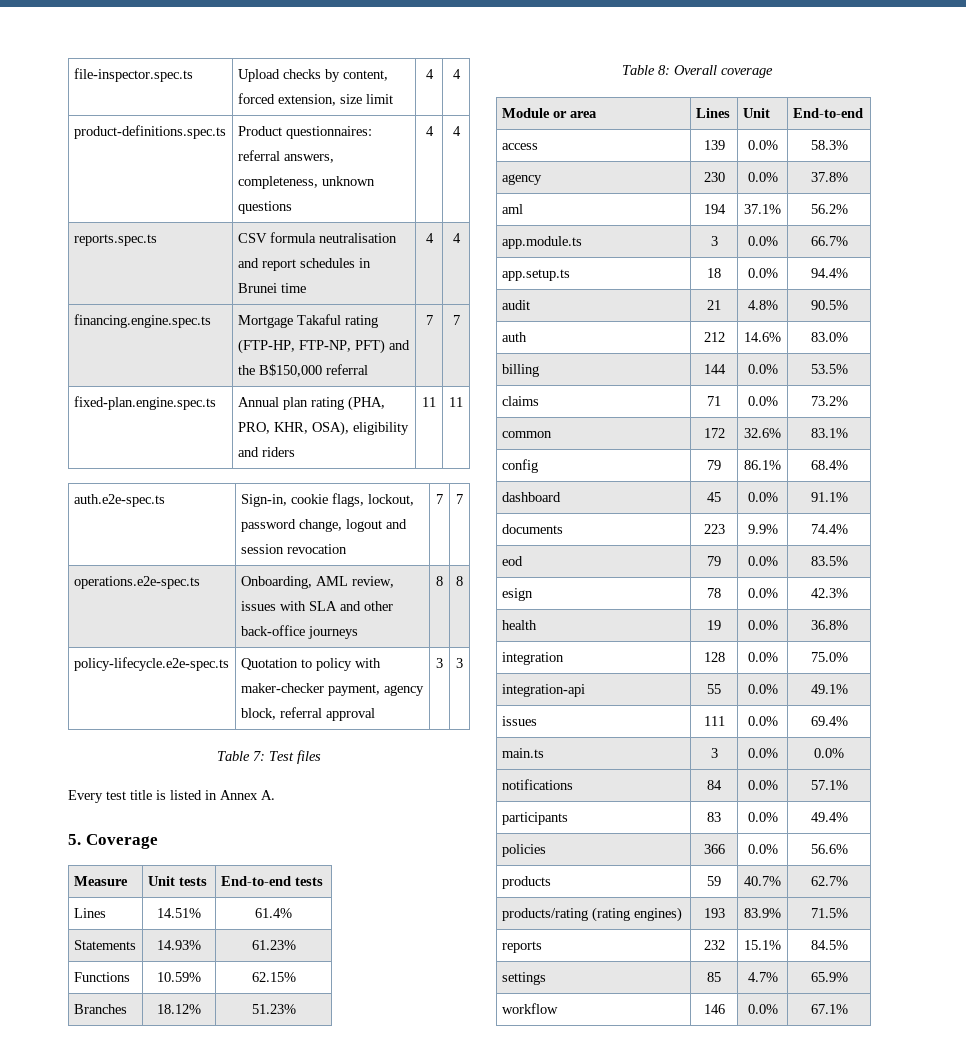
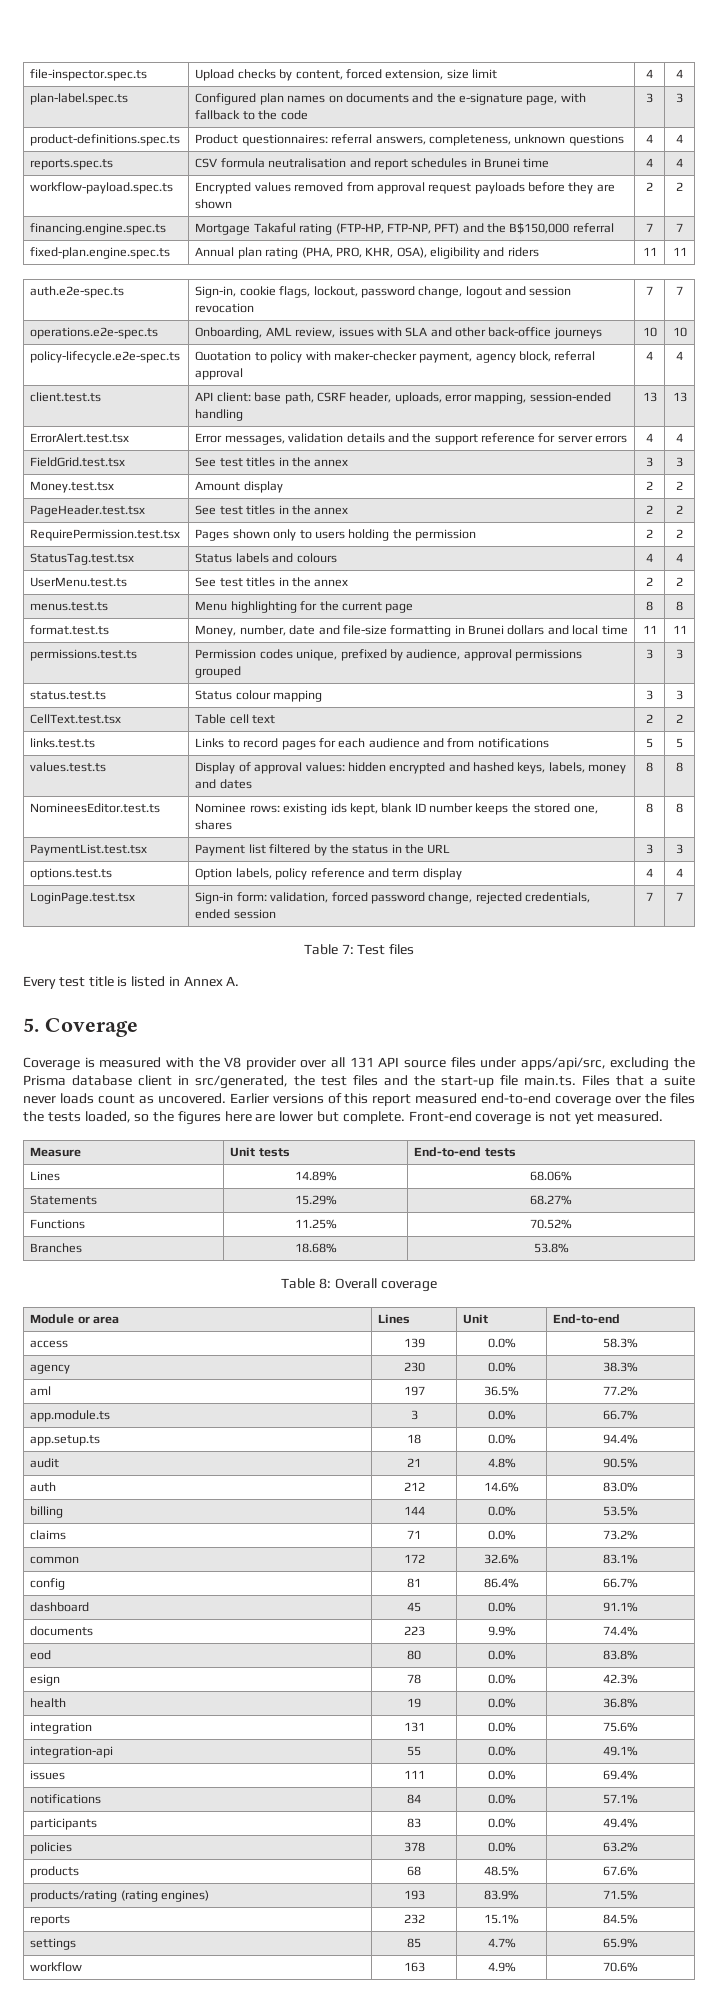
(461, 74) none -> [30,93,129,105] [195,93,586,105] [195,110,308,120] [646,93,653,103] [676,93,683,103] // plan-label.spec.ts | Configured plan names on documents and the e-signature page, with fallback to the code | 3 | 3
(461, 238) none -> [30,182,174,194] [195,182,615,194] [195,199,233,209] [646,182,653,191] [676,182,683,191] // workflow-payload.spec.ts | Encrypted values removed from approval request payloads before they are shown | 2 | 2
[436,576,443,586] [456,576,463,586] 8 | 8 -> [642,327,657,337] [672,327,687,337] 10 | 10
[436,658,443,668] [456,658,463,668] 3 | 3 -> [646,351,653,360] [676,351,683,360] [30,392,102,402] [195,392,611,404] [195,409,244,421] [642,392,657,402] [672,392,687,402] [30,433,130,443] [195,433,628,445] [646,433,653,442] [676,433,683,442] [30,457,126,467] [195,457,349,467] [646,457,653,467] [676,457,683,467] [30,481,115,493] [195,481,283,493] [646,481,653,490] [676,481,683,490] [30,505,146,517] [195,505,349,515] [646,505,653,514] [676,505,683,514] [30,529,181,541] [195,529,477,541] [646,529,653,538] [676,529,683,538] [30,553,135,565] [195,553,337,563] [646,553,653,562] [676,553,683,562] [30,577,128,587] [195,577,349,587] [646,577,653,586] [676,577,683,586] [30,602,109,611] [195,601,414,613] [646,601,653,611] [676,601,683,611] [30,625,110,635] [195,625,628,637] [642,625,657,634] [672,625,687,634] [30,649,138,661] [195,649,583,661] [195,666,242,678] [646,649,653,659] [676,649,683,659] [30,691,107,700] [195,690,323,702] [646,690,653,700] [676,690,683,700] [30,714,122,724] [195,714,276,724] [646,714,653,723] [676,714,683,723] [30,738,96,748] [195,738,549,750] [646,738,653,748] [676,738,683,748] [30,762,107,772] [195,762,627,774] [195,779,252,789] [646,762,653,772] [676,762,683,772] [30,803,161,813] [195,803,598,815] [195,820,233,830] [646,803,653,813] [676,803,683,813] [30,844,148,856] [195,844,451,856] [646,844,653,854] [676,844,683,854] [30,868,113,880] [195,868,462,880] [646,868,653,877] [676,868,683,877] [30,892,136,904] [195,892,591,904] [195,909,276,919] [646,892,653,901] [676,892,683,901] 4 | 4 // client.test.ts | API client: base path, CSRF header, uploads, error mapping, session-ended handling | 13 | 13 // ErrorAlert.test.tsx | Error messages, validation details and the support reference for server errors | 4 | 4 // FieldGrid.test.tsx | See test titles in the annex | 3 | 3 // Money.test.tsx | Amount display | 2 | 2 // PageHeader.test.tsx | See test titles in the annex | 2 | 2 // RequirePermission.test.tsx | Pages shown only to users holding the permission | 2 | 2 // StatusTag.test.tsx | Status labels and colours | 4 | 4 // UserMenu.test.ts | See test titles in the annex | 2 | 2 // menus.test.ts | Menu highlighting for the current page | 8 | 8 // format.test.ts | Money, number, date and file-size formatting in Brunei dollars and local time | 11 | 11 // permissions.test.ts | Permission codes unique, prefixed by audience, approval permissions grouped | 3 | 3 // status.test.ts | Status colour mapping | 3 | 3 // CellText.test.tsx | Table cell text | 2 | 2 // links.test.ts | Links to record pages for each audience and from notifications | 5 | 5 // values.test.ts | Display of approval values: hidden encrypted and hashed keys, labels, money and dates | 8 | 8 // NomineesEditor.test.ts | Nominee rows: existing ids kept, blank ID number keeps the stored one, shares | 8 | 8 // PaymentList.test.tsx | Payment list filtered by the status in the URL | 3 | 3 // options.test.ts | Option labels, policy reference and term display | 4 | 4 // LoginPage.test.tsx | Sign-in form: validation, forced password change, rejected credentials, ended session | 7 | 7
(158, 841) none -> [23,1057,695,1071] [23,1075,695,1089] [23,1093,695,1107] [23,1111,664,1125] // Coverage is measured with the V8 provider over all 131 API source files under apps/api/src, excluding the Prisma database client in src/generated, the test files and the start-up file main.ts. Files that a suite never loads count as uncovered. Earlier versions of this report measured end-to-end coverage over the files the tests loaded, so the figures here are lower but complete. Front-end coverage is not yet measured.
[157,908,201,918] [254,908,292,918] 14.51% | 61.4% -> [294,1171,337,1181] [530,1171,572,1181] 14.89% | 68.06%
[157,940,201,950] [251,940,296,950] 14.93% | 61.23% -> [294,1195,337,1205] [530,1195,572,1205] 15.29% | 68.27%
[157,972,201,982] [251,972,296,982] 10.59% | 62.15% -> [294,1219,337,1229] [530,1219,572,1229] 11.25% | 70.52%
[157,1004,201,1014] [251,1004,296,1014] 18.12% | 51.23% -> [294,1243,337,1253] [533,1243,569,1253] 18.68% | 53.8%
[810,172,848,182] 37.8% -> [603,1362,638,1372] 38.3%
[703,204,726,214] [744,204,781,214] [810,204,848,214] 194 | 37.1% | 56.2% -> [403,1386,425,1396] [484,1386,519,1396] [603,1386,638,1396] 197 | 36.5% | 77.2%
[707,460,721,470] [744,460,781,470] [810,460,848,470] 79 | 86.1% | 68.4% -> [407,1578,421,1588] [484,1578,519,1588] [603,1578,638,1588] 81 | 86.4% | 66.7%
[707,556,721,566] [747,556,778,566] [810,556,848,566] 79 | 0.0% | 83.5% -> [407,1650,421,1660] [487,1650,516,1660] [603,1650,638,1660] 80 | 0.0% | 83.8%
[703,652,725,662] [747,652,778,662] [810,652,848,662] 128 | 0.0% | 75.0% -> [403,1722,425,1732] [487,1722,516,1732] [603,1722,638,1732] 131 | 0.0% | 75.6%
[501,748,544,758] [710,748,718,758] [747,748,778,758] [814,748,844,758] // main.ts | 3 | 0.0% | 0.0% -> (638, 1775) none
[703,844,725,854] [747,844,778,854] [810,844,848,854] 366 | 0.0% | 56.6% -> [403,1842,425,1852] [487,1842,516,1852] [603,1842,638,1852] 378 | 0.0% | 63.2%
[707,876,721,886] [744,876,781,886] [810,876,848,886] 59 | 40.7% | 62.7% -> [407,1866,421,1876] [484,1866,519,1876] [603,1866,638,1876] 68 | 48.5% | 67.6%
[703,1004,725,1014] [747,1004,778,1014] [810,1004,848,1014] 146 | 0.0% | 67.1% -> [403,1962,425,1972] [487,1962,516,1972] [603,1962,638,1972] 163 | 4.9% | 70.6%

